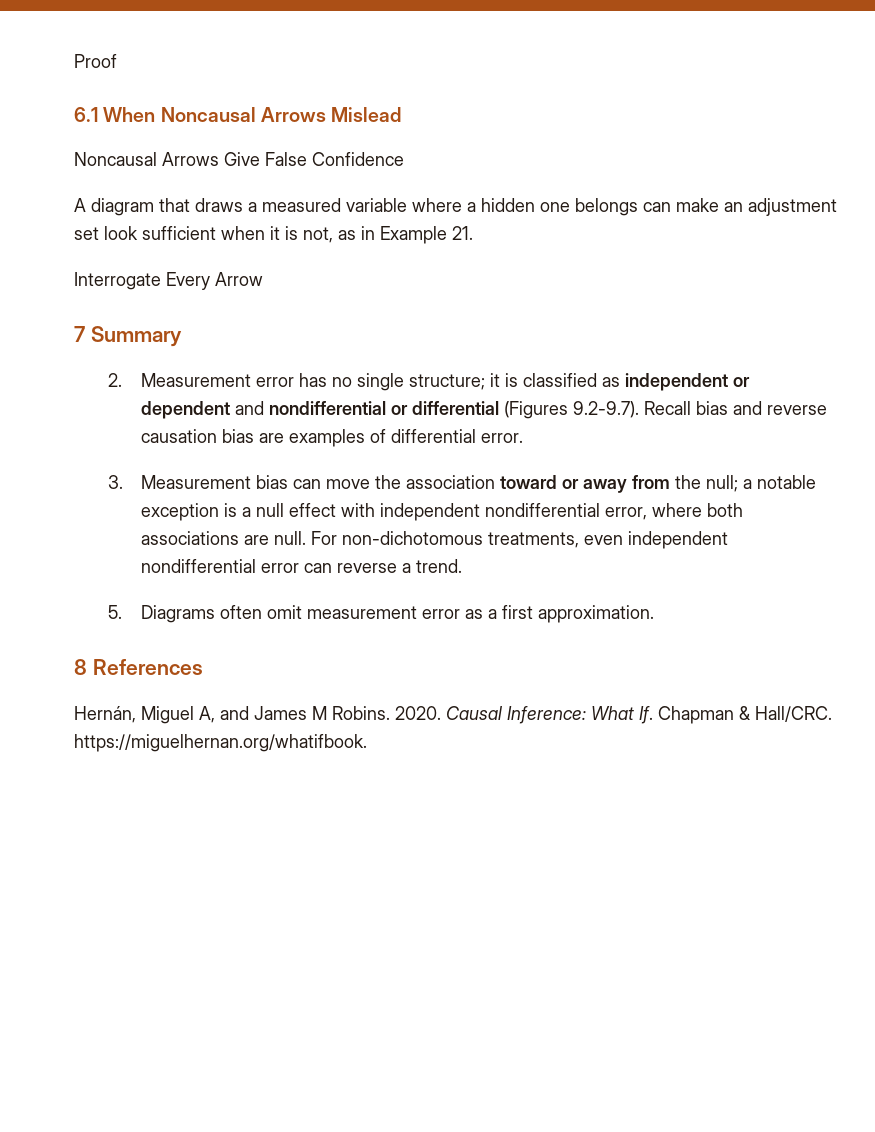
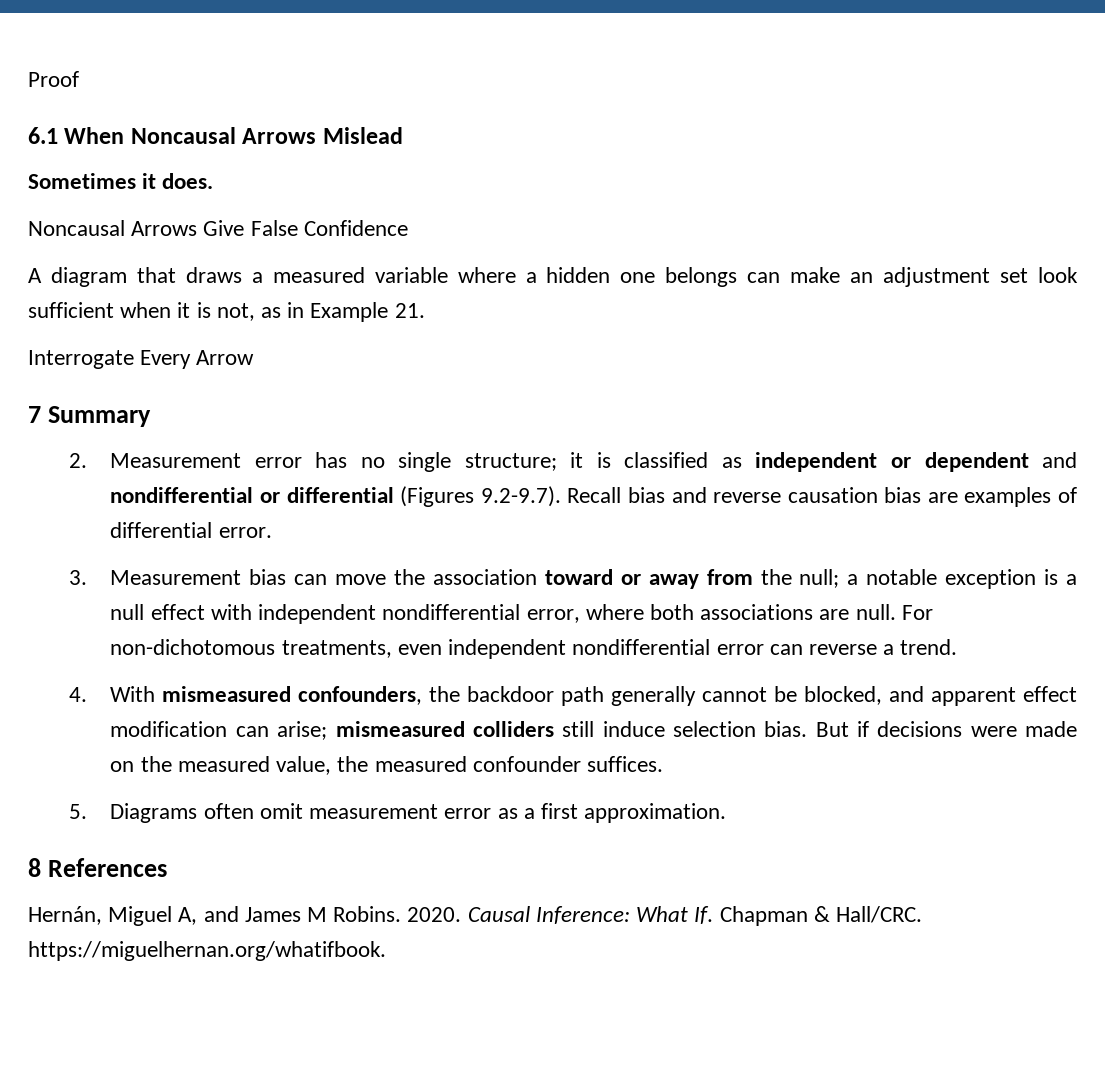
(402, 114) none -> [28,173,214,189] // Sometimes it does.
(463, 566) none -> [69,686,1077,706] [110,721,1077,740] [110,756,663,775] // 4. With mismeasured confounders, the backdoor path generally cannot be blocked, and apparent effect modification can arise; mismeasured colliders still induce selection bias. But if decisions were made on the measured value, the measured confounder suffices.

